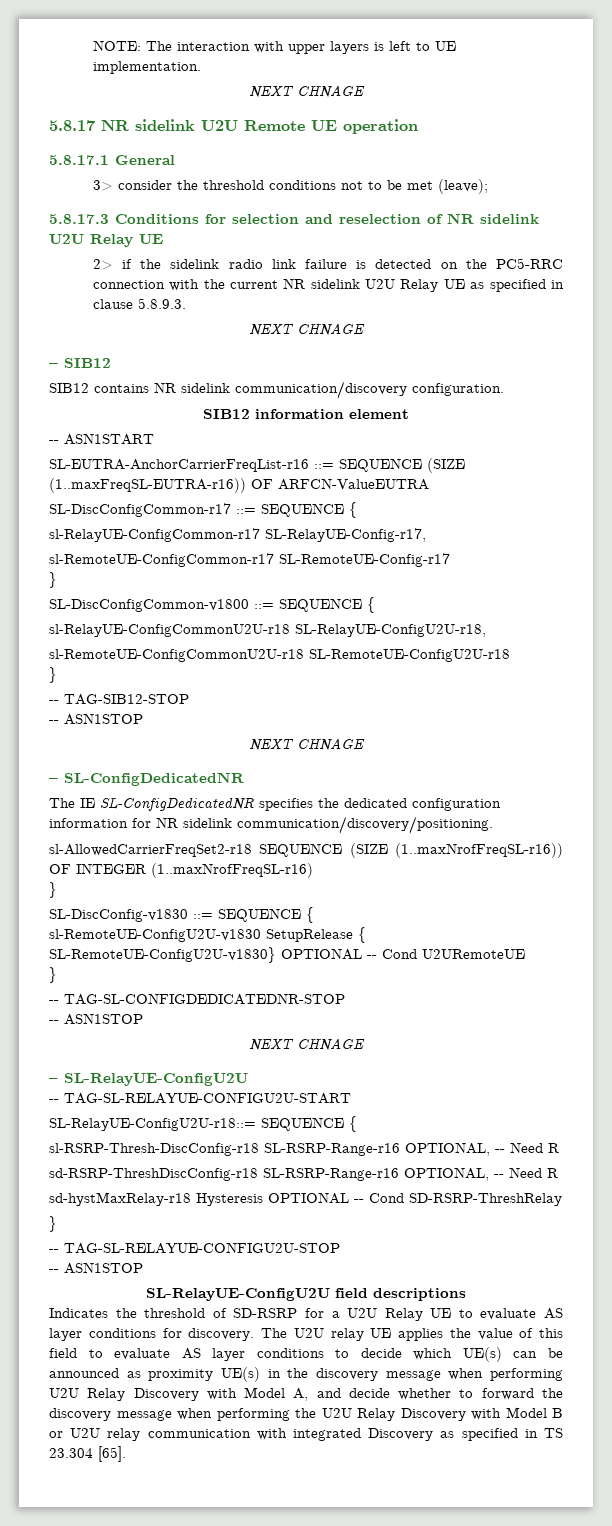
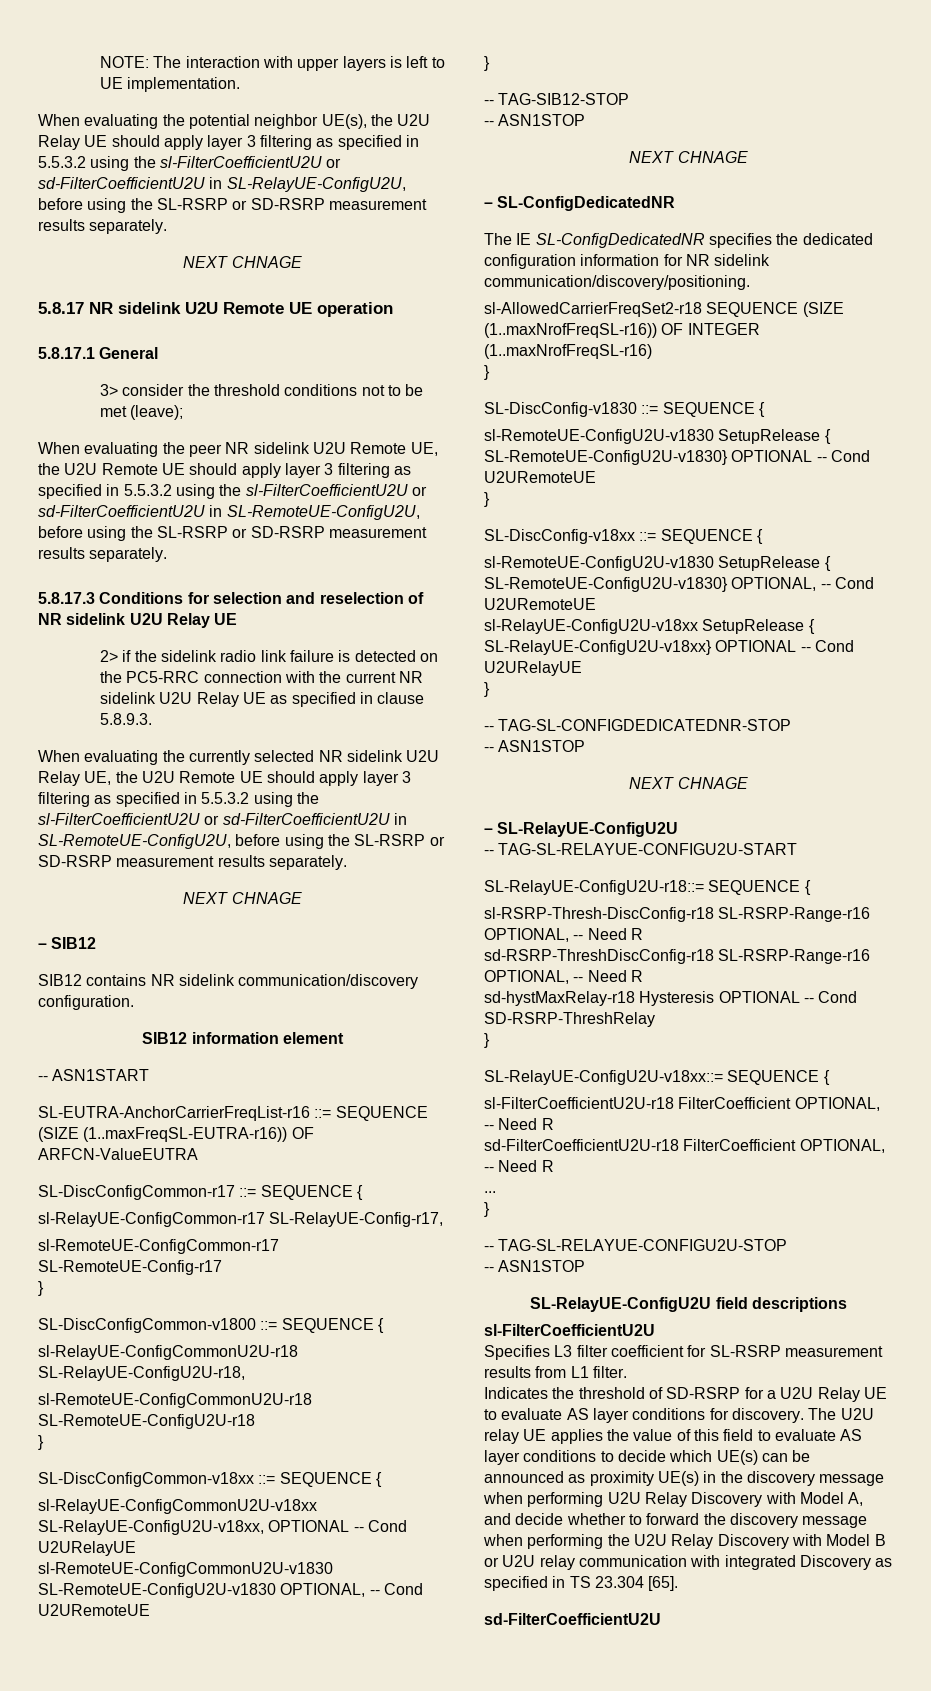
(201, 67) none -> [38,114,431,129] [38,135,419,150] [38,156,342,171] [38,177,406,192] [38,198,427,213] [38,219,168,234] // When evaluating the potential neighbor UE(s), the U2U Relay UE should apply layer 3 filtering as specified in 5.5.3.2 using the sl-FilterCoefficientU2U or sd-FilterCoefficientU2U in SL-RelayUE-ConfigU2U, before using the SL-RSRP or SD-RSRP measurement results separately.
(488, 186) none -> [38,442,438,457] [38,463,411,478] [38,484,427,499] [38,505,420,520] [38,526,427,541] [38,547,168,562] // When evaluating the peer NR sidelink U2U Remote UE, the U2U Remote UE should apply layer 3 filtering as specified in 5.5.3.2 using the sl-FilterCoefficientU2U or sd-FilterCoefficientU2U in SL-RemoteUE-ConfigU2U, before using the SL-RSRP or SD-RSRP measurement results separately.
(186, 303) none -> [38,750,440,765] [38,771,411,786] [38,792,319,807] [38,813,407,825] [38,834,445,849] [38,855,347,870] // When evaluating the currently selected NR sidelink U2U Relay UE, the U2U Remote UE should apply layer 3 filtering as specified in 5.5.3.2 using the sl-FilterCoefficientU2U or sd-FilterCoefficientU2U in SL-RemoteUE-ConfigU2U, before using the SL-RSRP or SD-RSRP measurement results separately.
(57, 675) none -> [38,1472,382,1487] [38,1499,317,1514] [38,1520,407,1535] [38,1541,136,1556] [38,1562,333,1577] [38,1583,423,1598] [38,1604,150,1616] [484,56,490,71] // SL-DiscConfigCommon-v18xx ::= SEQUENCE { // sl-RelayUE-ConfigCommonU2U-v18xx SL-RelayUE-ConfigU2U-v18xx, OPTIONAL -- Cond U2URelayUE // sl-RemoteUE-ConfigCommonU2U-v1830 SL-RemoteUE-ConfigU2U-v1830 OPTIONAL, -- Cond U2URemoteUE // }
(57, 975) none -> [484,529,763,544] [484,556,831,571] [484,577,874,592] [484,598,596,610] [484,619,815,634] [484,640,854,655] [484,661,582,676] [484,682,490,697] // SL-DiscConfig-v18xx ::= SEQUENCE { // sl-RemoteUE-ConfigU2U-v1830 SetupRelease { SL-RemoteUE-ConfigU2U-v1830} OPTIONAL, -- Cond U2URemoteUE // sl-RelayUE-ConfigU2U-v18xx SetupRelease { SL-RelayUE-ConfigU2U-v18xx} OPTIONAL -- Cond U2URelayUE // }
(57, 1224) none -> [484,1070,830,1085] [484,1097,880,1111] [484,1118,554,1130] [484,1139,885,1153] [484,1160,554,1172] [484,1191,496,1193] [484,1202,490,1217] // SL-RelayUE-ConfigU2U-v18xx::= SEQUENCE { // sl-FilterCoefficientU2U-r18 FilterCoefficient OPTIONAL, -- Need R // sd-FilterCoefficientU2U-r18 FilterCoefficient OPTIONAL, -- Need R // ... // }
(466, 1294) none -> [484,1324,655,1336] [484,1345,883,1360] [484,1366,627,1378] // sl-FilterCoefficientU2U // Specifies L3 filter coefficient for SL-RSRP measurement results from L1 filter.
(126, 1454) none -> [484,1613,661,1625] // sd-FilterCoefficientU2U

